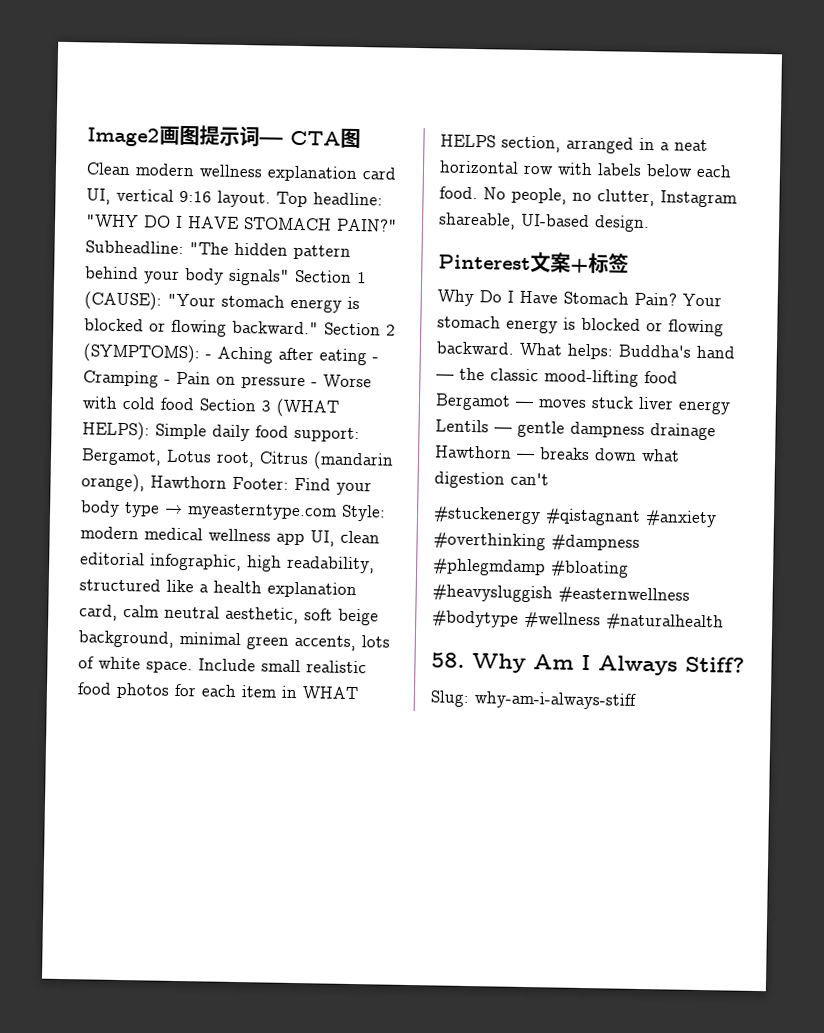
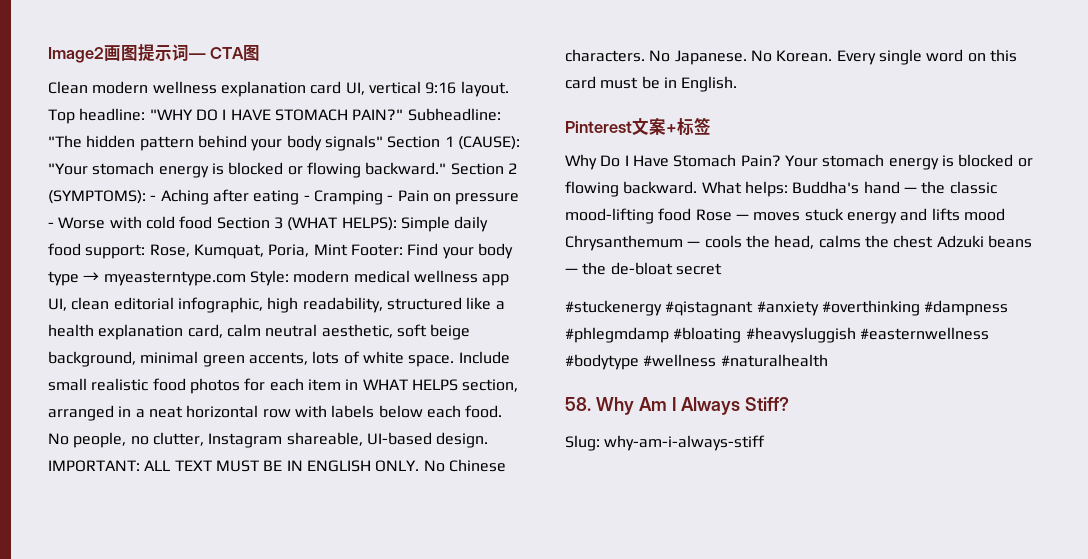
[81,448,394,471] [81,473,227,493] Bergamot, Lotus root, Citrus (mandarin orange), Hawthorn -> [149,244,348,259] Rose, Kumquat, Poria, Mint
(650, 224) none -> [48,459,506,472] [565,49,1017,65] [565,76,738,92] IMPORTANT: ALL TEXT MUST BE IN ENGLISH ONLY. No Chinese characters. No Japanese. No Korean. Every single word on this card must be in English.
[435,393,511,411] Bergamot -> [695,209,732,221] Rose
[638,396,731,415] [435,419,716,441] [435,445,680,462] [434,471,549,489] liver energy Lentils — gentle dampness drainage Hawthorn — breaks down what digestion can't -> [846,208,1005,224] [565,235,1032,251] [565,262,722,275] energy and lifts mood Chrysanthemum — cools the head, calms the chest Adzuki beans — the de-bloat secret

